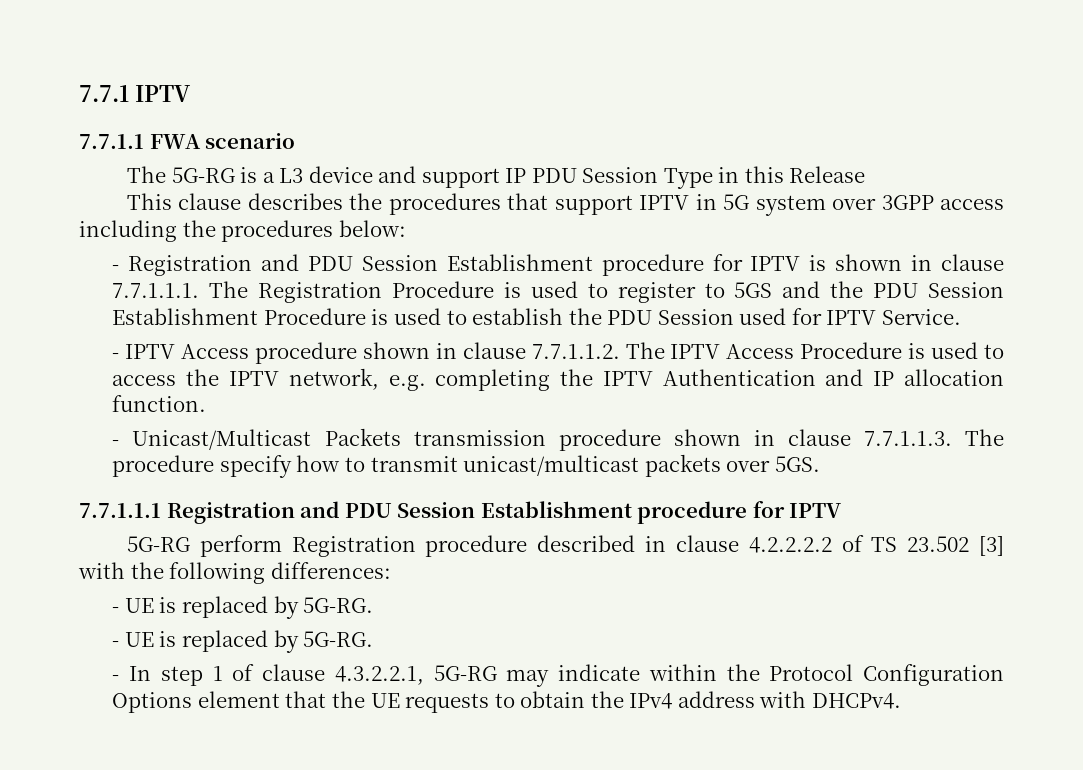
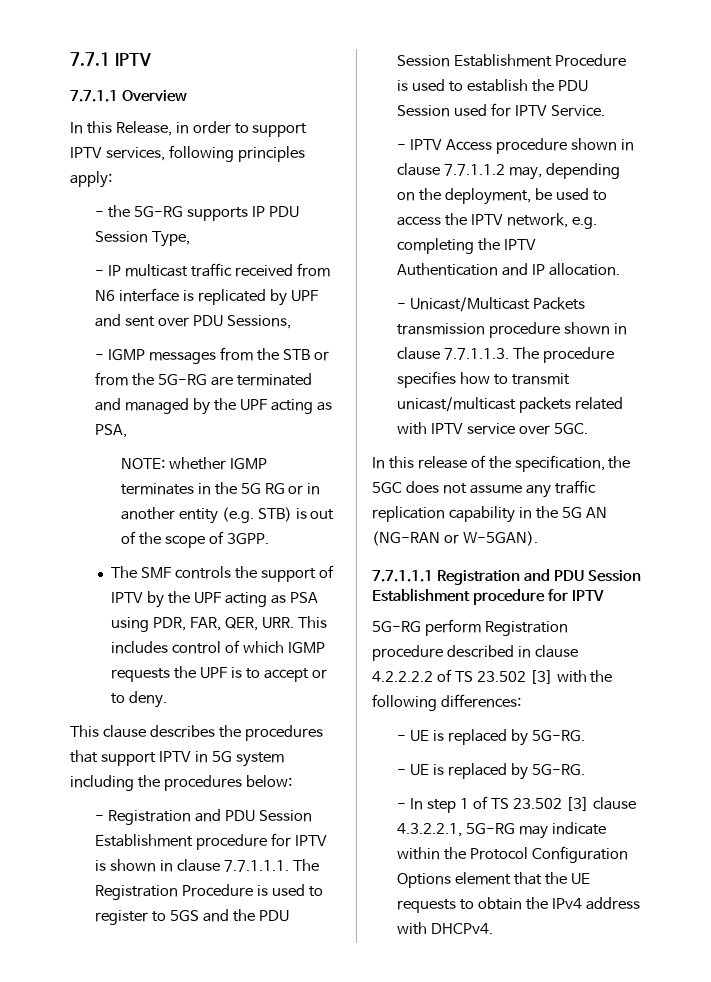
[149,133,296,149] [126,166,866,189] FWA scenario // The 5G-RG is a L3 device and support IP PDU Session Type in this Release -> [121,90,187,102] [70,121,308,137] [70,145,305,162] [70,171,112,188] [95,205,300,221] [95,231,191,247] [95,263,331,277] [95,288,319,306] [95,314,292,329] [95,347,329,364] [95,372,313,386] [95,398,332,415] [95,424,128,438] [120,457,267,470] [120,482,321,495] [120,507,335,524] [120,531,269,548] [111,565,334,582] [111,591,318,608] [111,616,327,632] [111,640,326,654] [111,666,327,682] [111,691,168,708] Overview // In this Release, in order to support IPTV services, following principles apply: // - the 5G-RG supports IP PDU Session Type, // - IP multicast traffic received from N6 interface is replicated by UPF and sent over PDU Sessions, // - IGMP messages from the STB or from the 5G-RG are terminated and managed by the UPF acting as PSA, // NOTE: whether IGMP terminates in the 5G RG or in another entity (e.g. STB) is out of the scope of 3GPP. // The SMF controls the support of IPTV by the UPF acting as PSA using PDR, FAR, QER, URR. This includes control of which IGMP requests the UPF is to accept or to deny.
[832,195,1005,210] over 3GPP access -> (284, 759) none
[531,342,926,359] 7.7.1.1.2. The IPTV Access Procedure is -> [444,163,621,180] [397,188,553,205] 7.7.1.1.2 may, depending on the deployment, be
[904,369,1005,386] [112,395,207,412] allocation function. -> [549,263,621,276] allocation.
[219,455,292,478] specify -> [397,371,457,388] specifies
[726,456,820,472] over 5GS. -> [575,397,624,410] [397,422,589,435] [372,455,631,472] [372,480,596,498] [372,506,607,523] [372,531,538,546] related with IPTV service over 5GC. // In this release of the specification, the 5GC does not assume any traffic replication capability in the 5G AN (NG-RAN or W-5GAN).
(255, 672) none -> [491,797,589,811] TS 23.502 [3]

